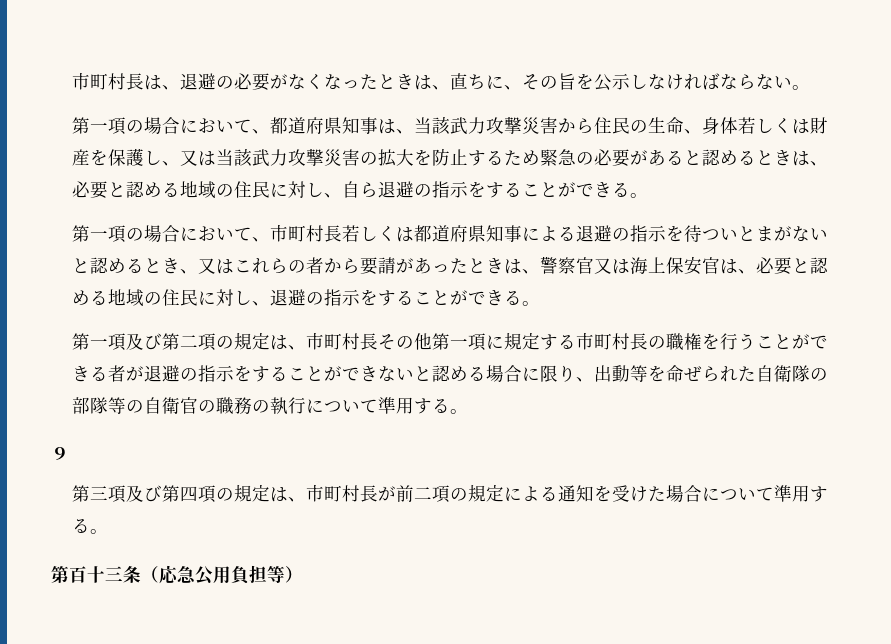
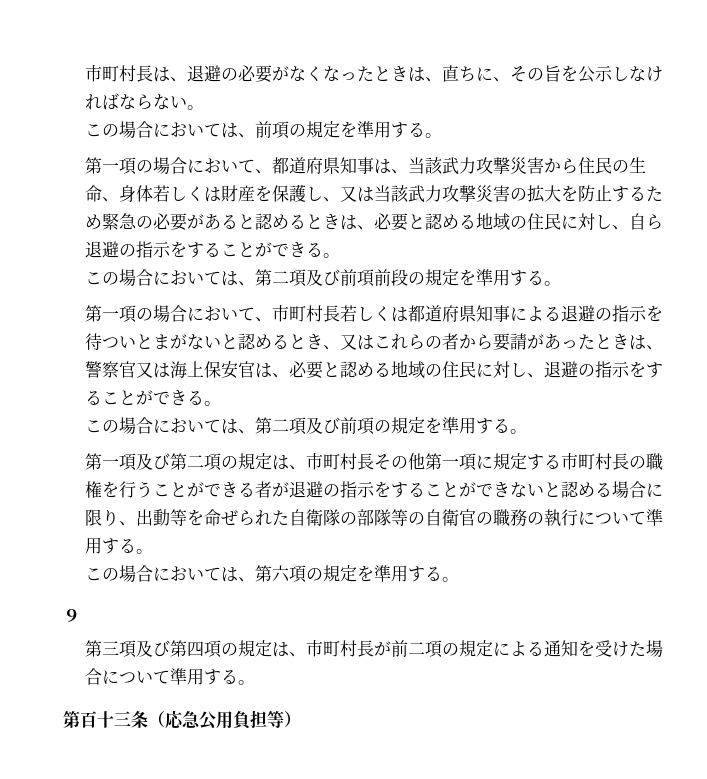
(811, 87) none -> [84,121,442,139] // この場合においては、前項の規定を準用する。
(649, 195) none -> [84,269,561,287] // この場合においては、第二項及び前項前段の規定を準用する。
(541, 303) none -> [84,417,527,435] // この場合においては、第二項及び前項の規定を準用する。
(469, 411) none -> [84,565,459,583] // この場合においては、第六項の規定を準用する。

